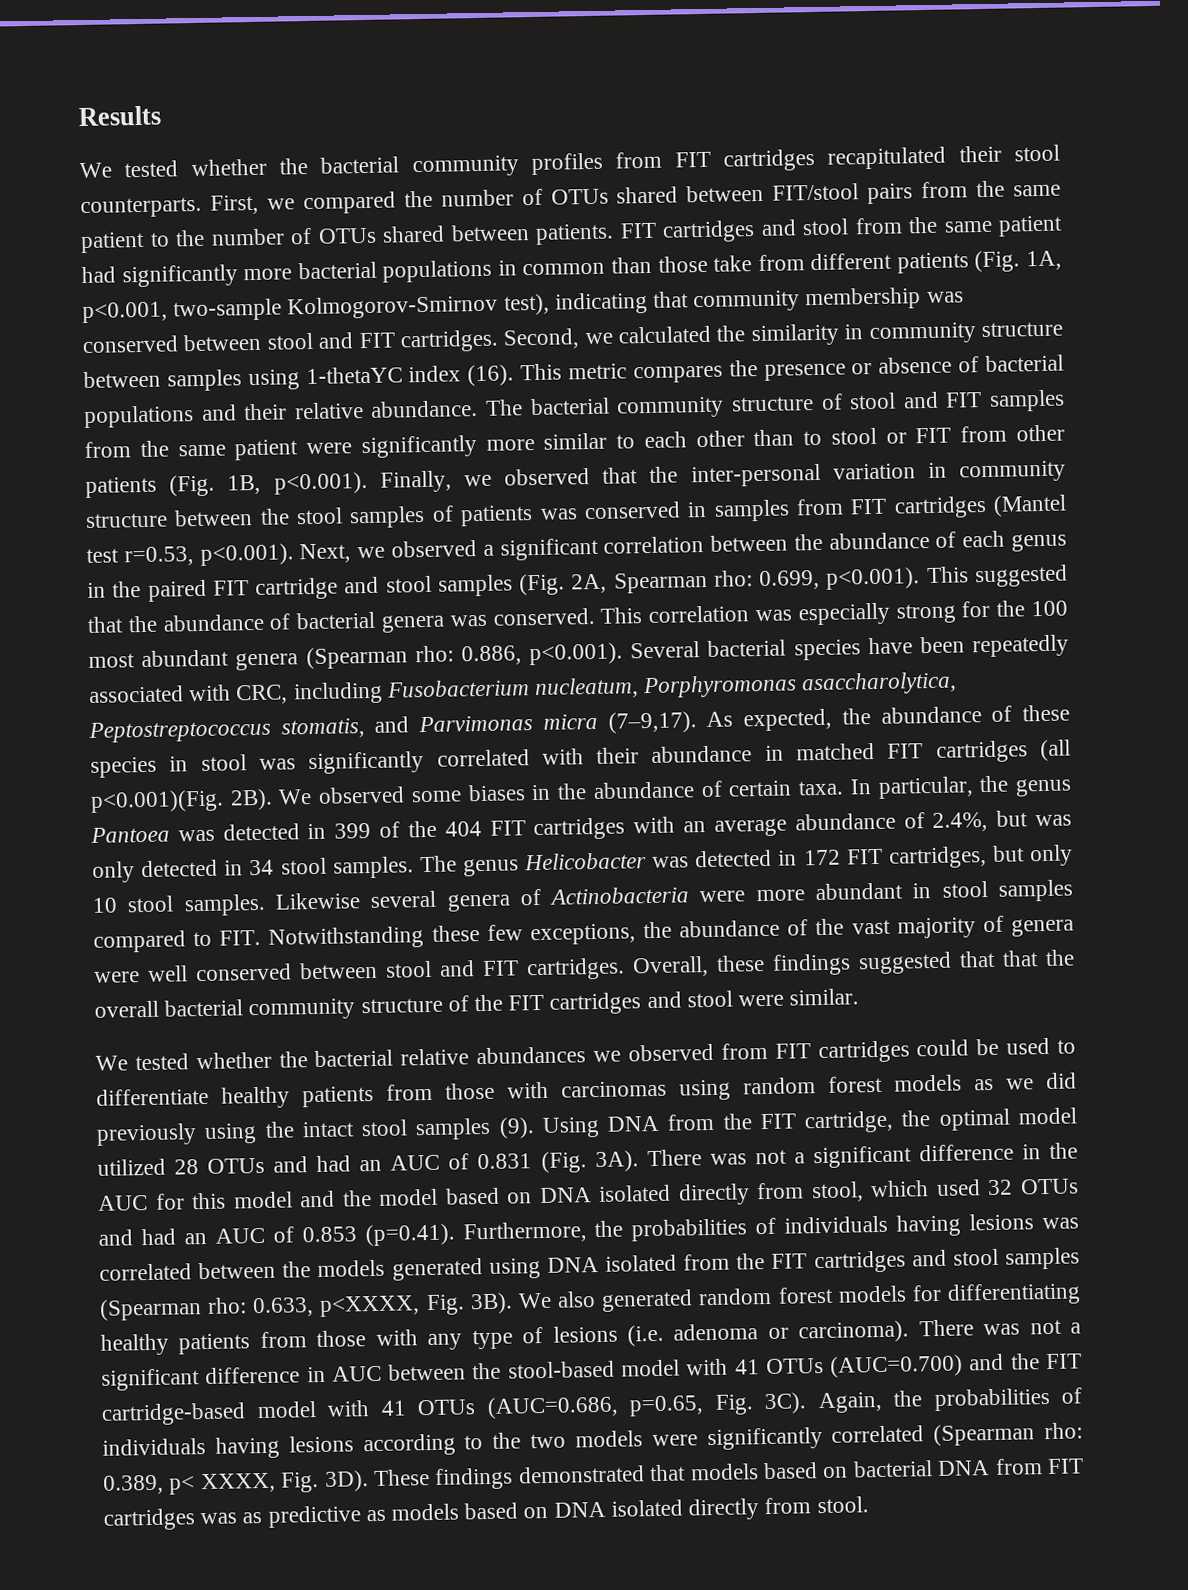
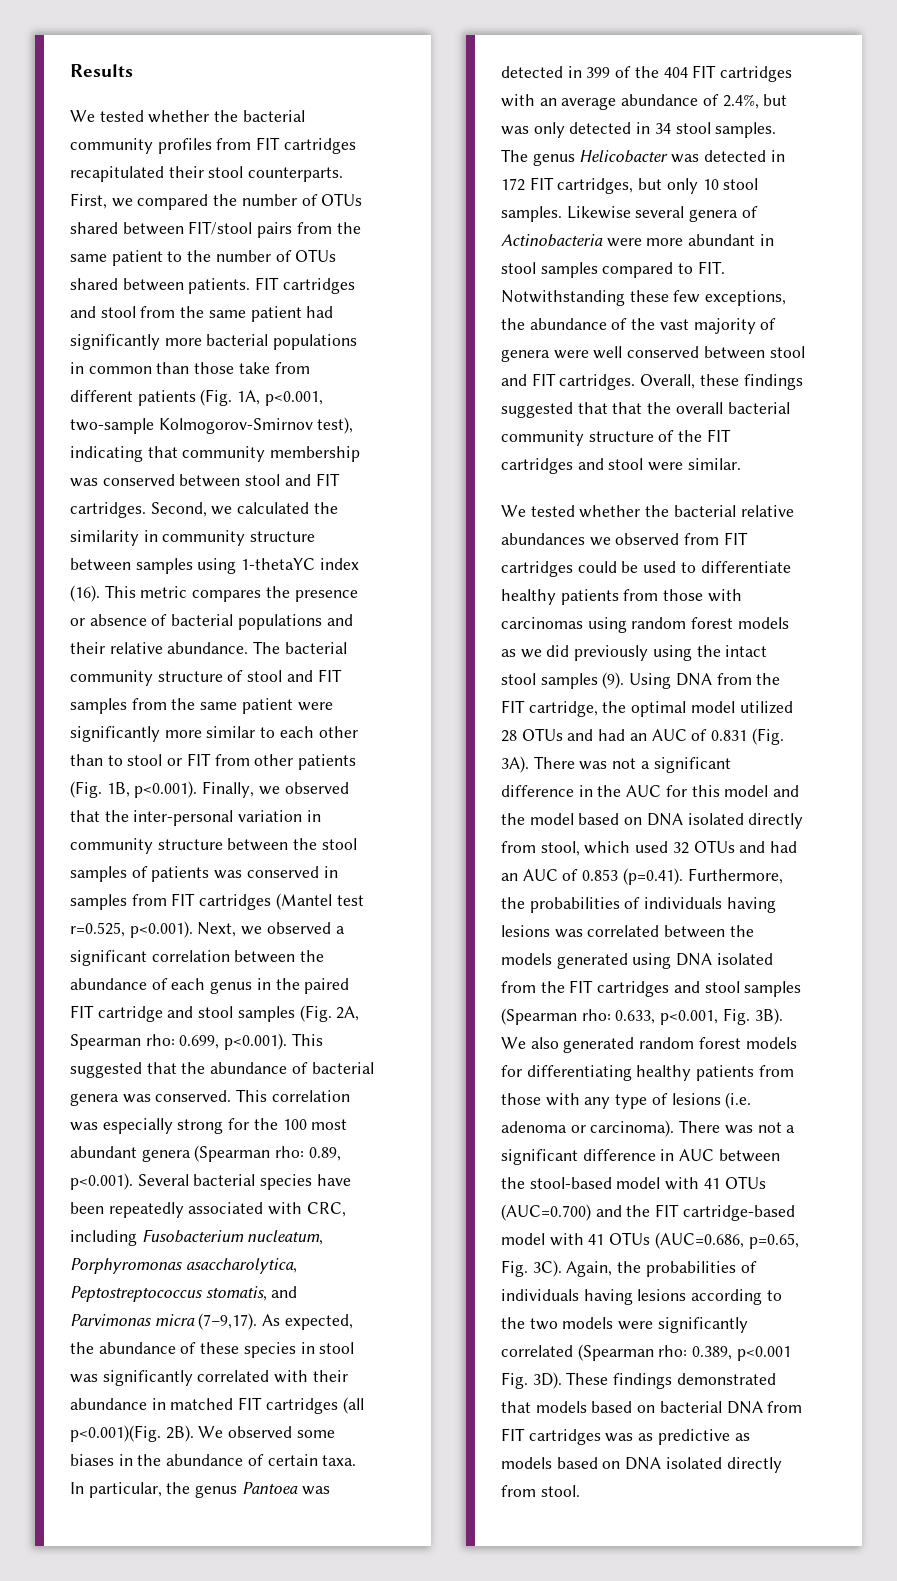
[123,546,194,567] r=0.53, -> [70,922,125,937] r=0.525,
[460,645,522,666] 0.886, -> [308,1147,341,1161] 0.89,
[319,1295,421,1317] p<XXXX, -> [660,1010,719,1025] p<0.001,
[169,1472,276,1495] p< XXXX, -> [736,1346,791,1361] p<0.001

